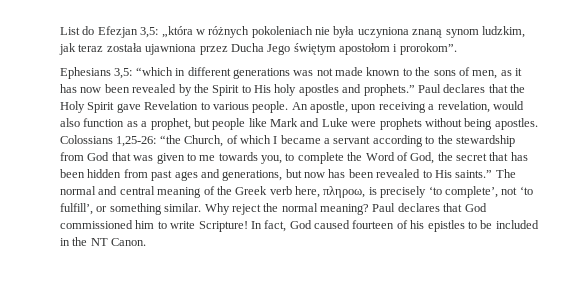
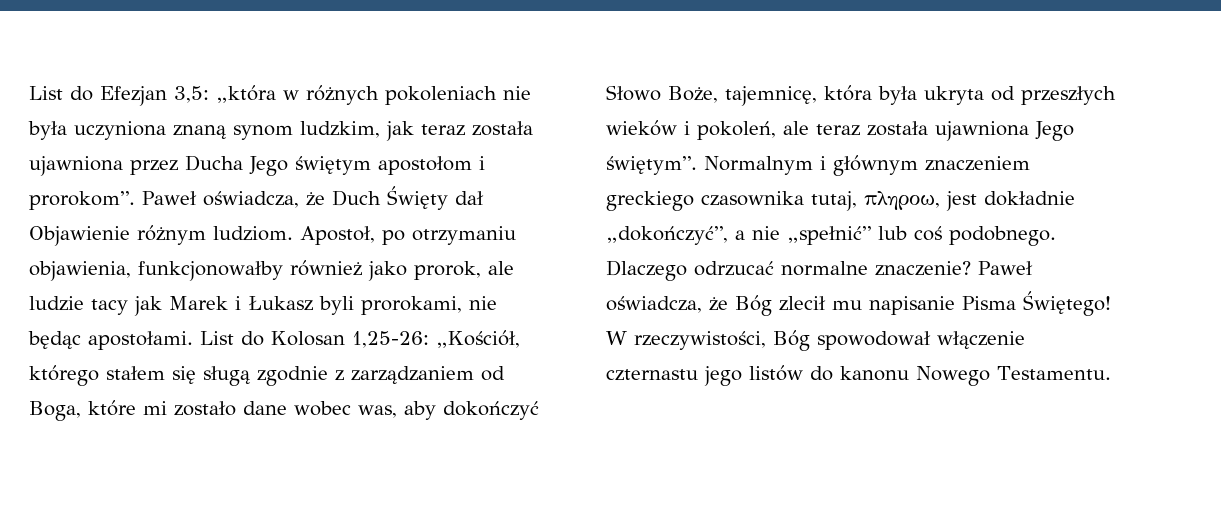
[60,67,522,79] [60,84,525,96] [60,101,524,113] [60,118,538,130] [60,135,515,147] [60,152,528,164] [60,169,516,181] [60,186,533,198] [60,203,487,215] [60,220,539,232] [60,237,147,246] // Ephesians 3,5: “which in different generations was not made known to the sons of men, as it has now been revealed by the Spirit to His holy apostles and prophets.” Paul declares that the Holy Spirit gave Revelation to various people. An apostle, upon receiving a revelation, would also function as a prophet, but people like Mark and Luke were prophets without being apostles. Colossians 1,25-26: “the Church, of which I became a servant according to the stewardship from God that was given to me towards you, to complete the Word of God, the secret that has been hidden from past ages and generations, but now has been revealed to His saints.” The normal and central meaning of the Greek verb here, πληροω, is precisely ‘to complete’, not ‘to fulfill’, or something similar. Why reject the normal meaning? Paul declares that God commissioned him to write Scripture! In fact, God caused fourteen of his epistles to be included in the NT Canon. -> [142,186,484,210] [29,225,516,246] [29,260,514,281] [29,296,497,316] [28,330,520,350] [29,365,505,386] [29,400,539,421] [606,85,1116,106] [606,120,1074,141] [606,155,1030,176] [606,191,1075,211] [606,226,1056,246] [606,260,1033,281] [606,291,1111,316] [606,330,1025,351] [606,365,1111,386] Paweł oświadcza, że Duch Święty dał Objawienie różnym ludziom. Apostoł, po otrzymaniu objawienia, funkcjonowałby również jako prorok, ale ludzie tacy jak Marek i Łukasz byli prorokami, nie będąc apostołami. List do Kolosan 1,25-26: „Kościół, którego stałem się sługą zgodnie z zarządzaniem od Boga, które mi zostało dane wobec was, aby dokończyć Słowo Boże, tajemnicę, która była ukryta od przeszłych wieków i pokoleń, ale teraz została ujawniona Jego świętym”. Normalnym i głównym znaczeniem greckiego czasownika tutaj, πληροω, jest dokładnie „dokończyć”, a nie „spełnić” lub coś podobnego. Dlaczego odrzucać normalne znaczenie? Paweł oświadcza, że Bóg zlecił mu napisanie Pisma Świętego! W rzeczywistości, Bóg spowodował włączenie czternastu jego listów do kanonu Nowego Testamentu.

